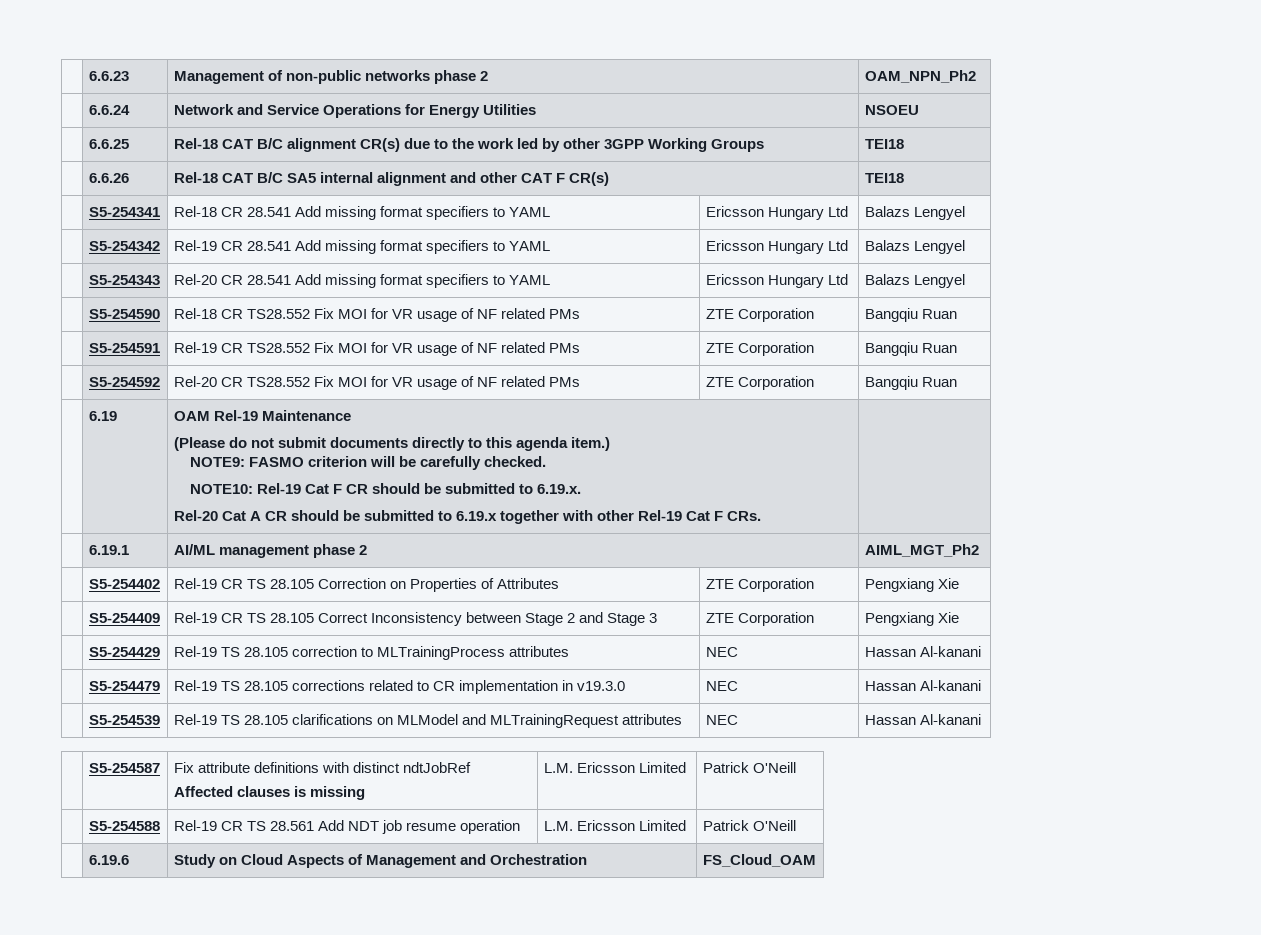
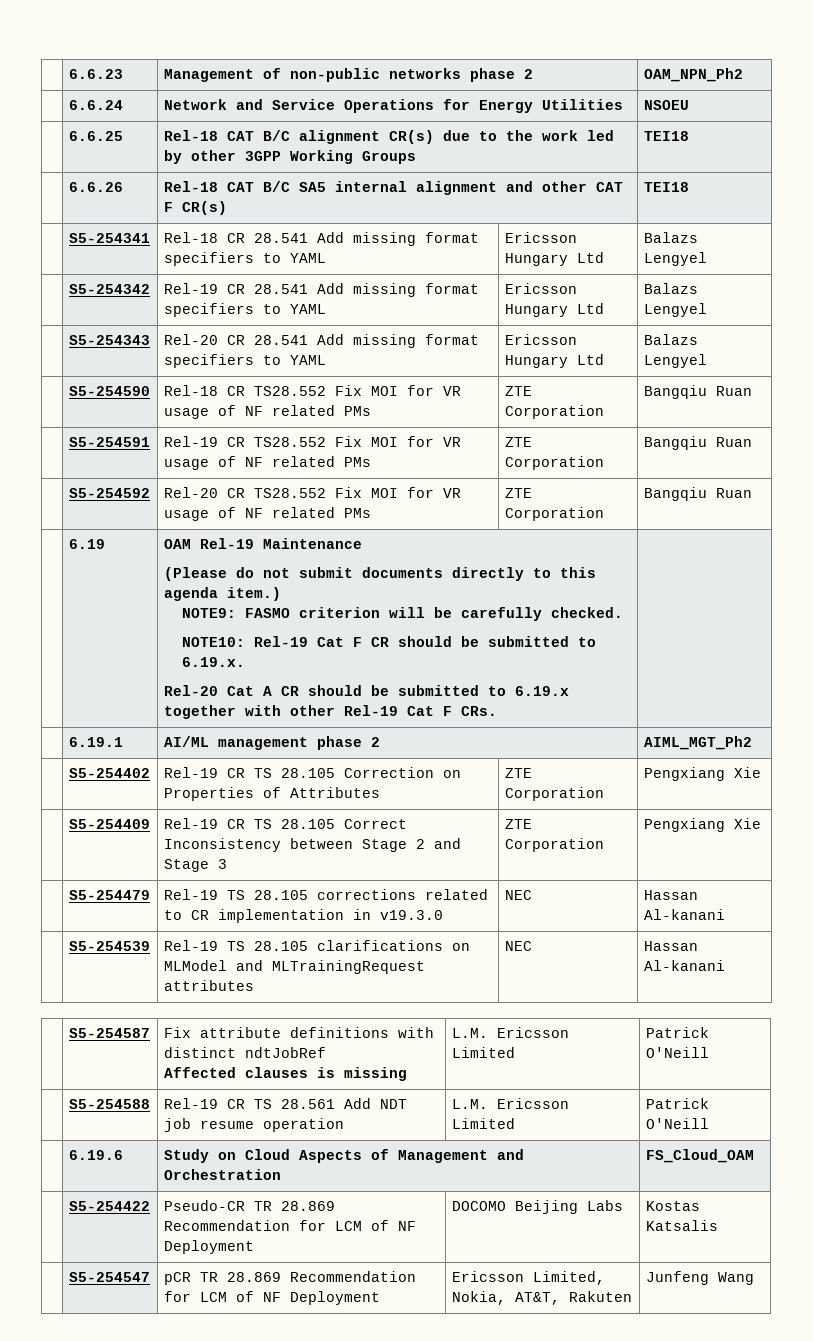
[88,647,160,657] [173,646,569,660] [705,647,738,657] [864,646,981,657] // | S5-254429 | Rel-19 TS 28.105 correction to MLTrainingProcess attributes | NEC | Hassan Al-kanani -> (761, 823) none
(816, 860) none -> [68,1201,150,1211] [163,1200,335,1211] [163,1220,416,1231] [163,1240,254,1254] [451,1200,623,1214] [645,1201,700,1211] [645,1220,718,1231] [68,1272,150,1282] [163,1271,416,1285] [163,1291,380,1305] [451,1271,605,1285] [451,1291,632,1305] [645,1271,754,1285] // | S5-254422 | Pseudo-CR TR 28.869 Recommendation for LCM of NF Deployment | DOCOMO Beijing Labs | Kostas Katsalis // | S5-254547 | pCR TR 28.869 Recommendation for LCM of NF Deployment | Ericsson Limited, Nokia, AT&T, Rakuten | Junfeng Wang

